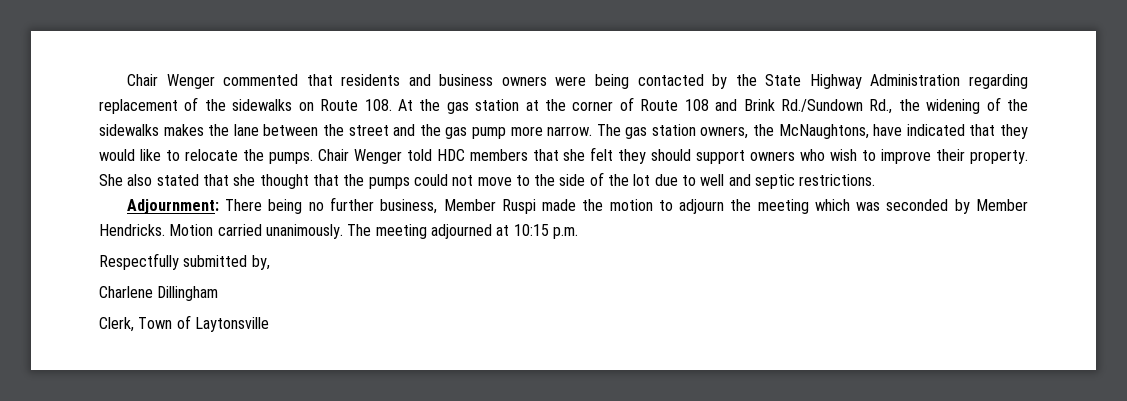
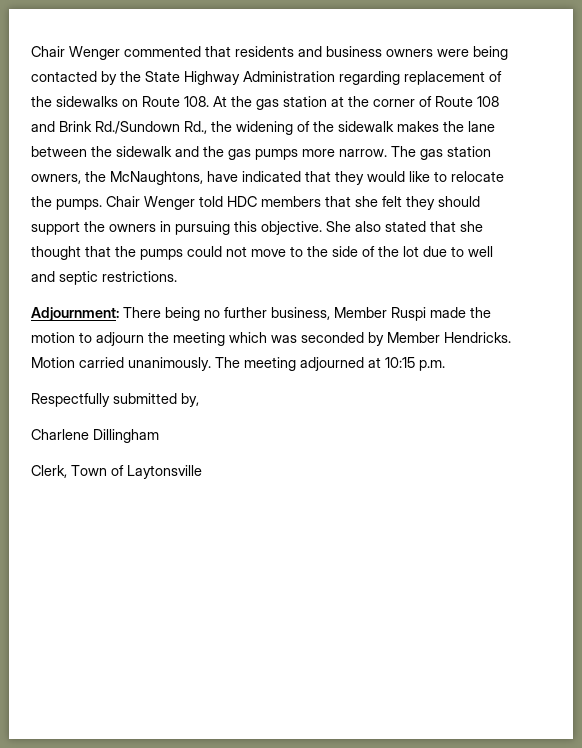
[99,124,159,136] sidewalks -> [338,121,394,132] sidewalk
[348,125,389,136] street -> [116,146,172,157] sidewalk
[471,127,506,139] pump -> [255,149,298,160] pumps
[750,149,1028,164] owners who wish to improve their property. -> [84,221,322,235] the owners in pursuing this objective.

